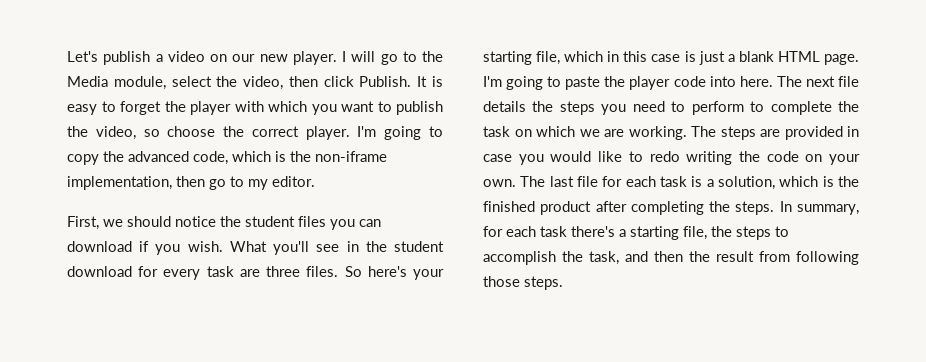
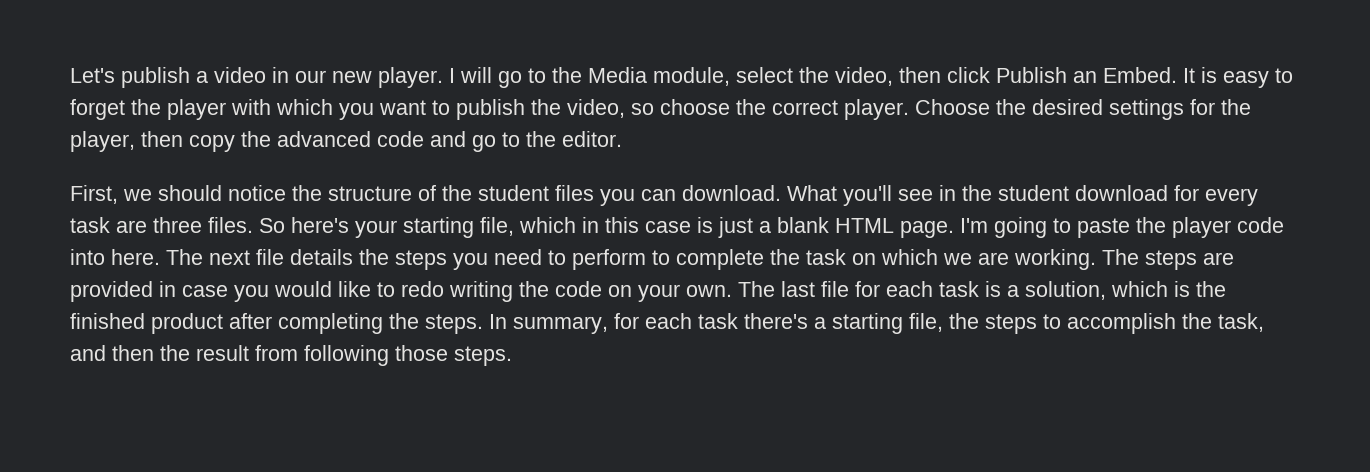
[210,54,227,62] on -> [272,67,289,83] in
[359,76,412,87] Publish. -> [996,67,1177,83] Publish an Embed.
[357,126,443,140] [67,151,387,165] [67,176,268,190] I'm going to copy the advanced code, which is the non-iframe implementation, then go to my -> [915,99,1251,120] [70,131,556,152] Choose the desired settings for the player, then copy the advanced code and go to the
(241, 221) none -> [328,185,472,201] structure of the
[67,241,223,255] download if you wish. -> [682,185,781,201] download.

